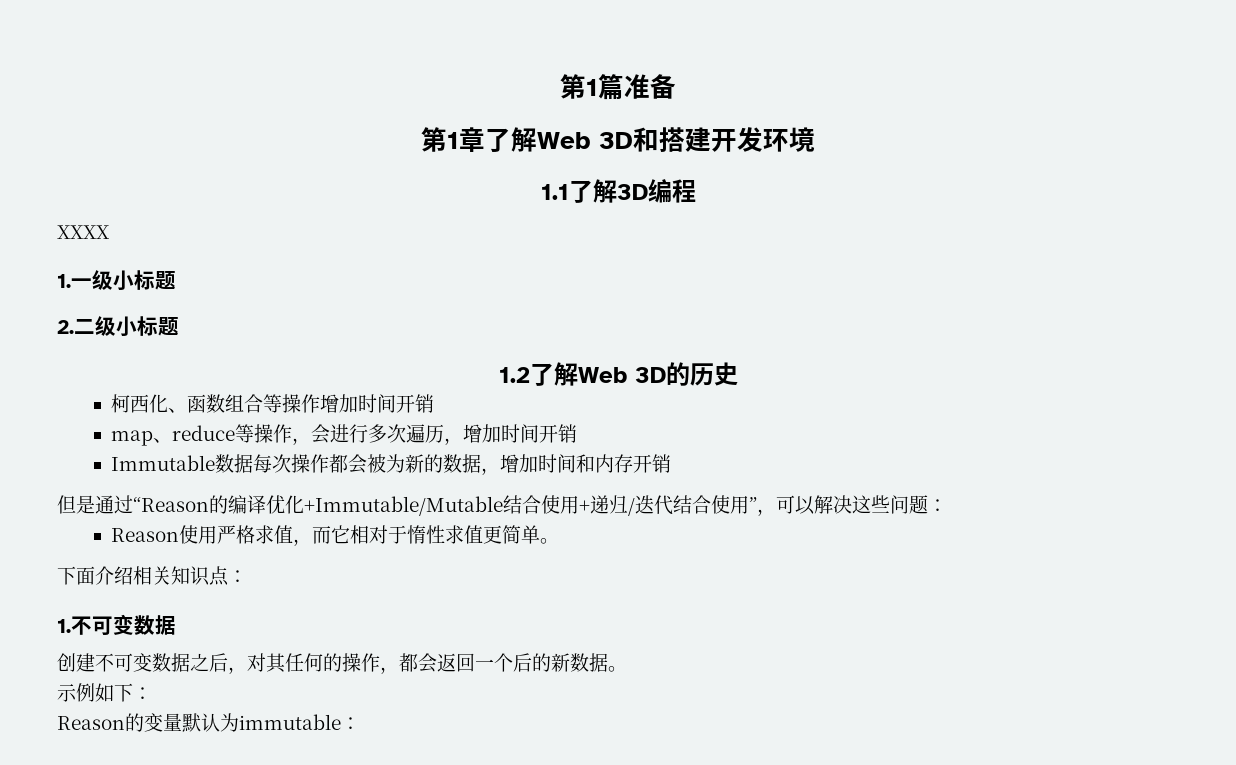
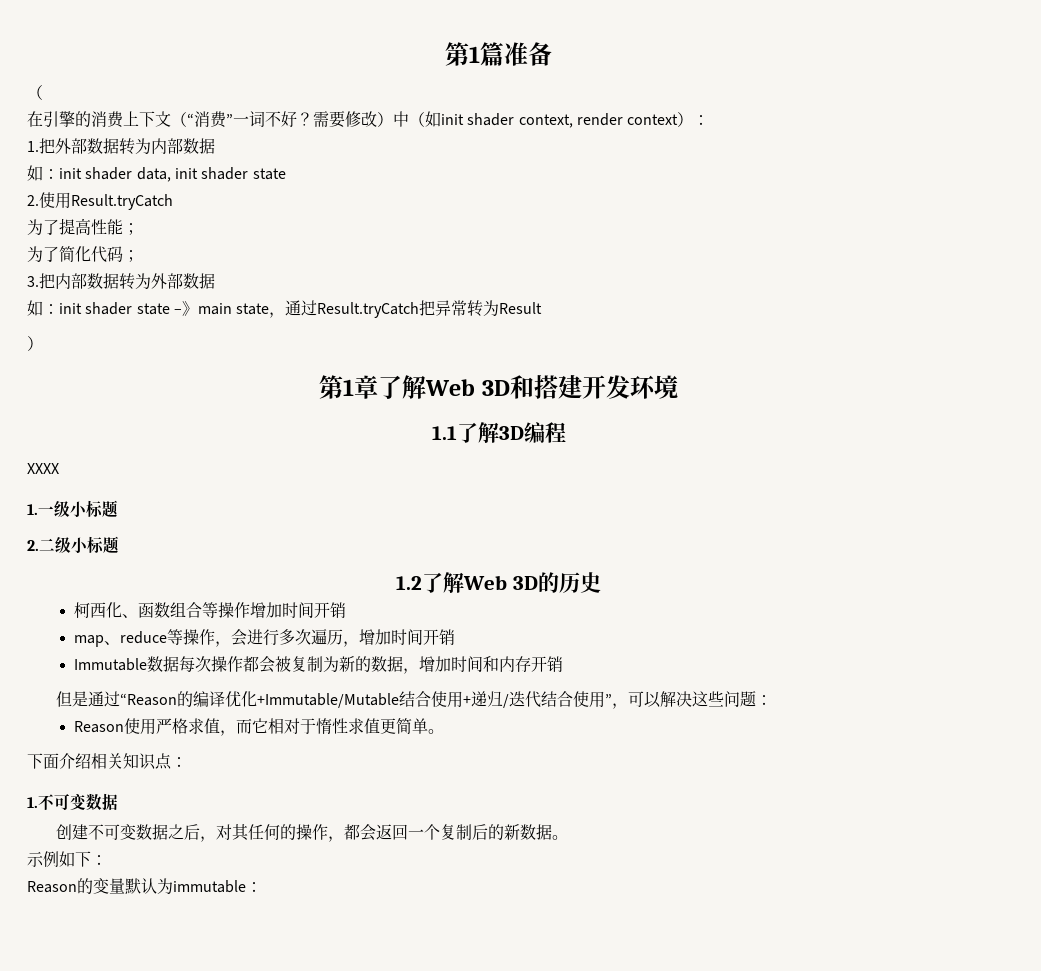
(676, 86) none -> [27,85,43,100] [27,111,710,128] [27,138,215,155] [27,165,286,182] [27,192,173,210] [27,218,139,235] [27,246,139,263] [27,273,215,290] [27,300,543,318] [27,336,43,351] // （ // 在引擎的消费上下文（“消费”一词不好？需要修改）中（如init shader context, render context）： // 1.把外部数据转为内部数据 // 如：init shader data, init shader state // 2.使用Result.tryCatch // 为了提高性能； // 为了简化代码； // 3.把内部数据转为外部数据 // 如：init shader state –》main state，通过Result.tryCatch把异常转为Result // ）
(387, 463) none -> [291,656,324,672] 复制
(513, 662) none -> [440,824,473,840] 复制

